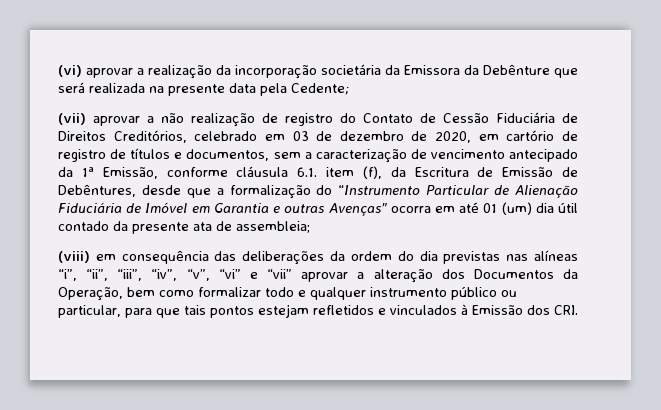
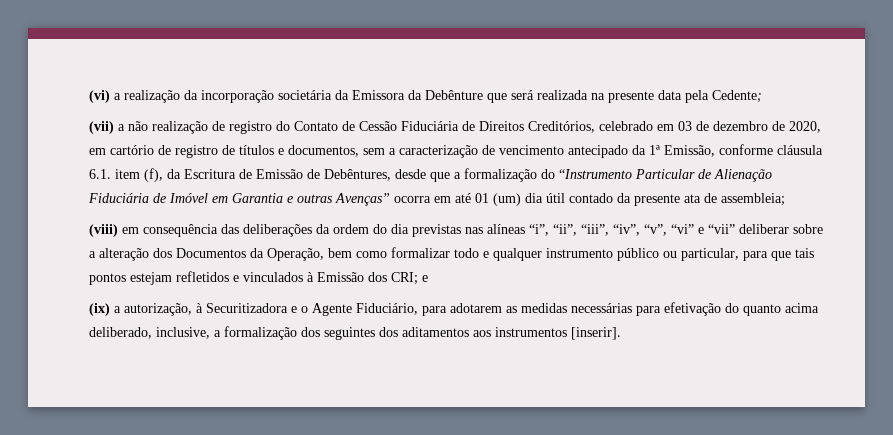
[86,68,133,78] aprovar -> (110, 96) none
[93,116,140,126] aprovar -> (114, 127) none
[301,272,349,282] aprovar -> [739,224,823,234] deliberar sobre
[554,305,578,315] CRI. -> [391,272,428,285] [89,302,819,316] [89,326,621,340] CRI; e // (ix) a autorização, à Securitizadora e o Agente Fiduciário, para adotarem as medidas necessárias para efetivação do quanto acima deliberado, inclusive, a formalização dos seguintes dos aditamentos aos instrumentos [inserir].

